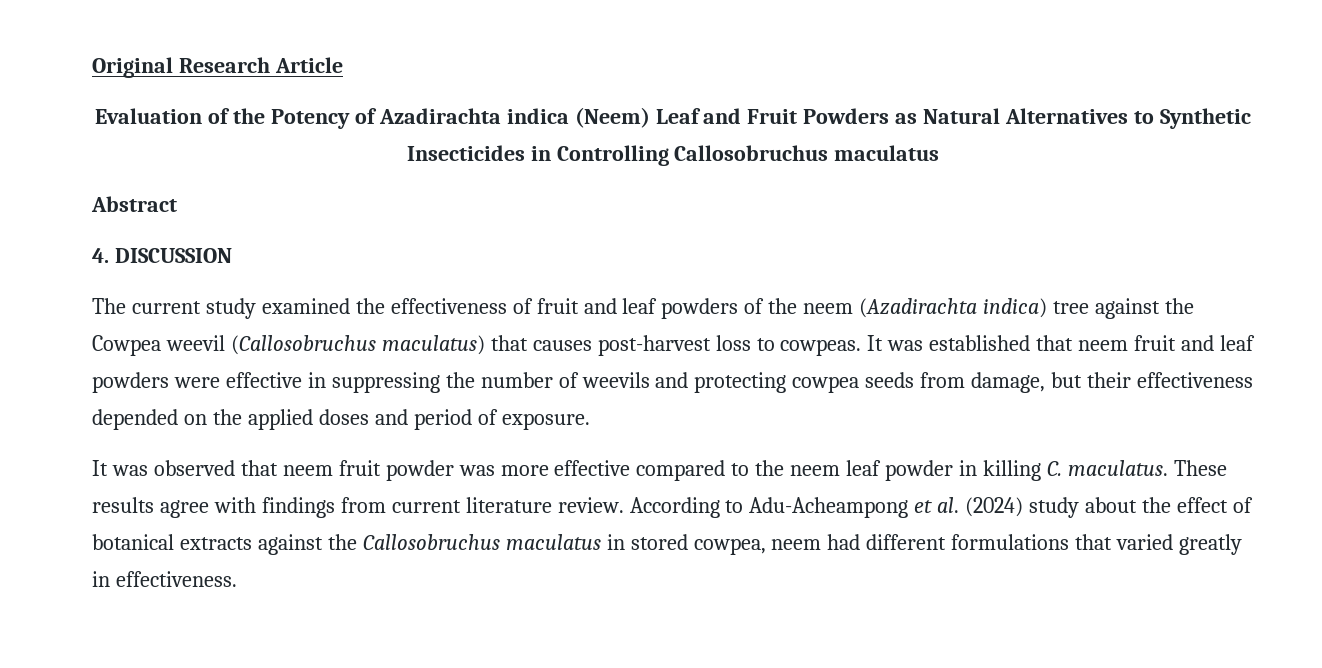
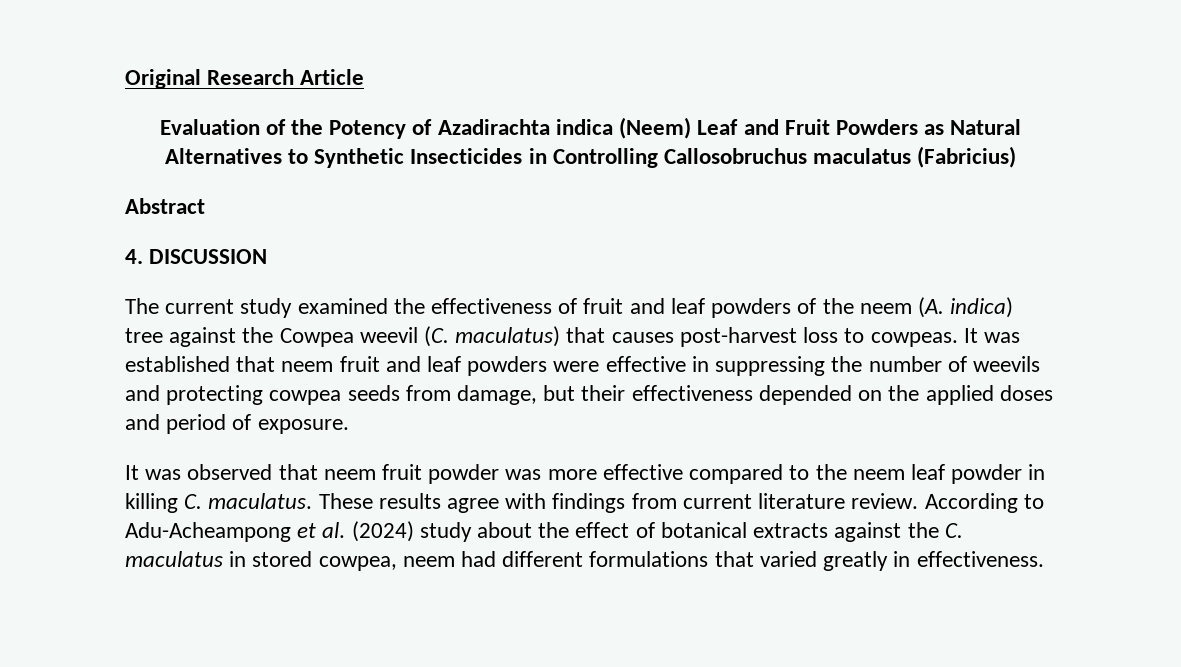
(940, 153) none -> [917,146,1017,168] (Fabricius)
[859,298,978,318] (Azadirachta -> [917,297,944,318] (A.
[230,335,376,355] (Callosobruchus -> [424,326,450,347] (C.
[362,534,500,550] Callosobruchus -> [944,523,963,538] C.

